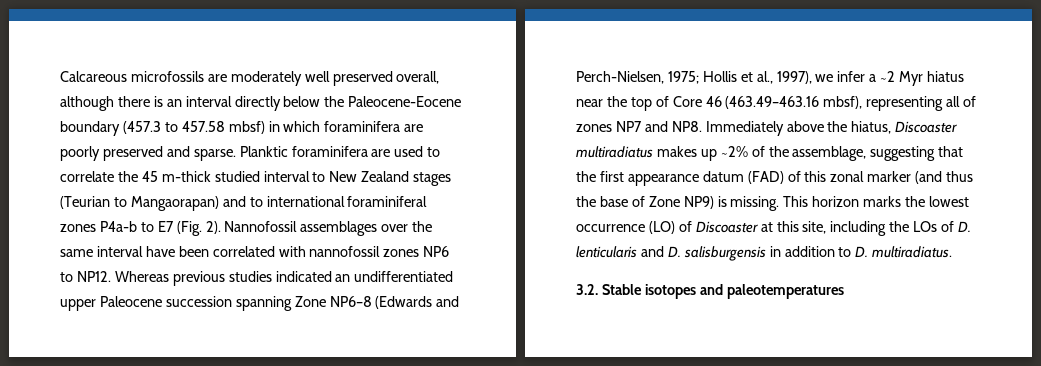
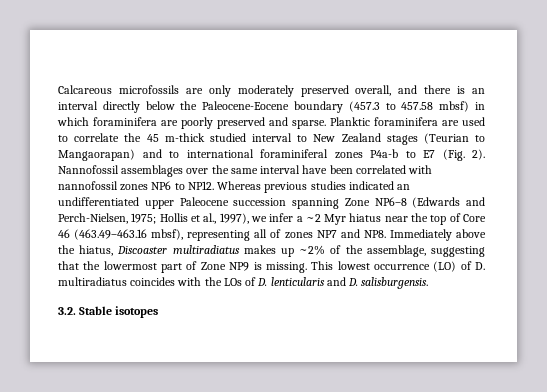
[230,71,330,86] moderately well -> [208,85,294,97] only moderately
[60,96,114,111] although -> [398,85,418,94] and
[599,171,974,186] [576,196,628,207] first appearance datum (FAD) of this zonal marker (and thus the base -> [103,261,183,273] lowermost part
[683,196,714,209] NP9) -> [229,262,250,271] NP9
[812,196,926,207] horizon marks the -> (334, 265) none
[695,221,887,236] Discoaster at this site, including -> [474,262,485,270] [58,277,202,286] D. multiradiatus coincides with
[683,246,953,261] salisburgensis in addition to D. multiradiatus. -> [361,277,429,289] salisburgensis.
[699,284,844,299] and paleotemperatures -> (159, 312) none

